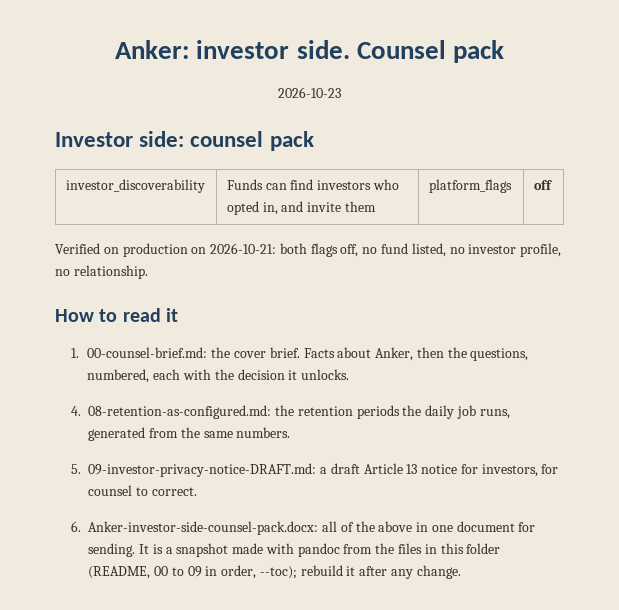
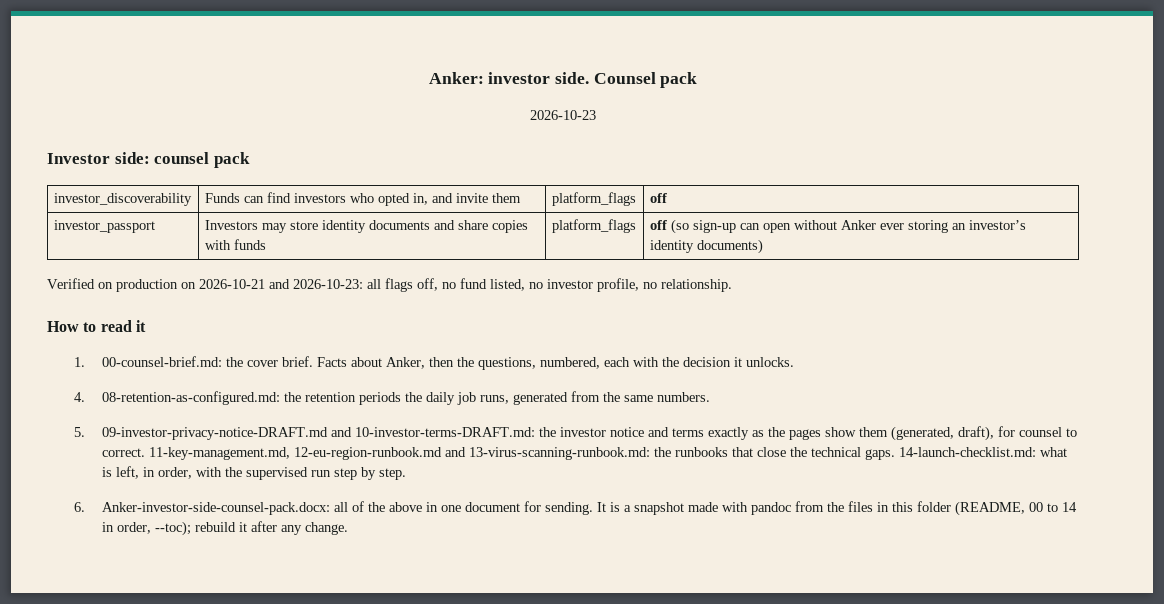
(552, 185) none -> [53,220,155,233] [204,220,528,233] [204,239,266,250] [551,219,636,233] [649,219,1026,234] [649,239,763,254] // investor_passport | Investors may store identity documents and share copies with funds | platform_flags | off (so sign-up can open without Anker ever storing an investor’s identity documents)
[210,243,307,254] 2026-10-21: both -> [199,279,381,289] 2026-10-21 and 2026-10-23: all
[88,463,559,477] [88,485,197,496] 09-investor-privacy-notice-DRAFT.md: a draft Article 13 notice for investors, for counsel to correct. -> [101,426,1077,441] [101,447,1067,460] [101,466,406,480] 09-investor-privacy-notice-DRAFT.md and 10-investor-terms-DRAFT.md: the investor notice and terms exactly as the pages show them (generated, draft), for counsel to correct. 11-key-management.md, 12-eu-region-runbook.md and 13-virus-scanning-runbook.md: the runbooks that close the technical gaps. 14-launch-checklist.md: what is left, in order, with the supervised run step by step.
[187,566,202,577] 09 -> [1061,502,1077,512] 14

